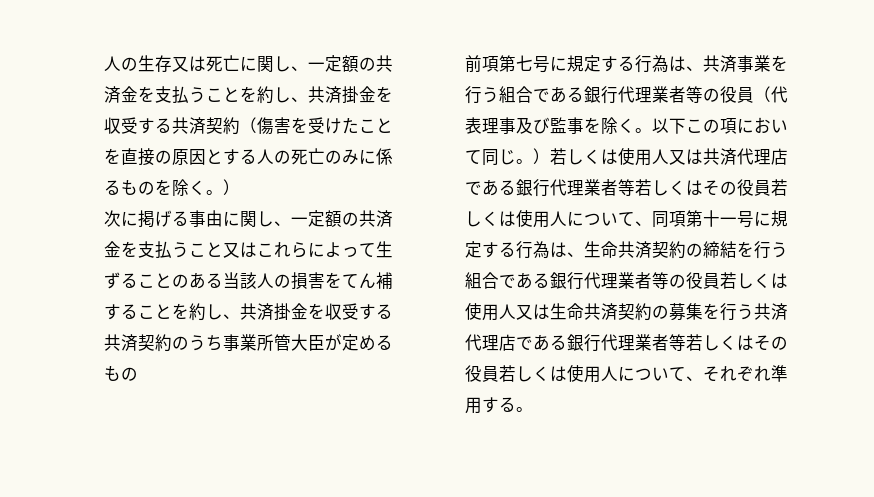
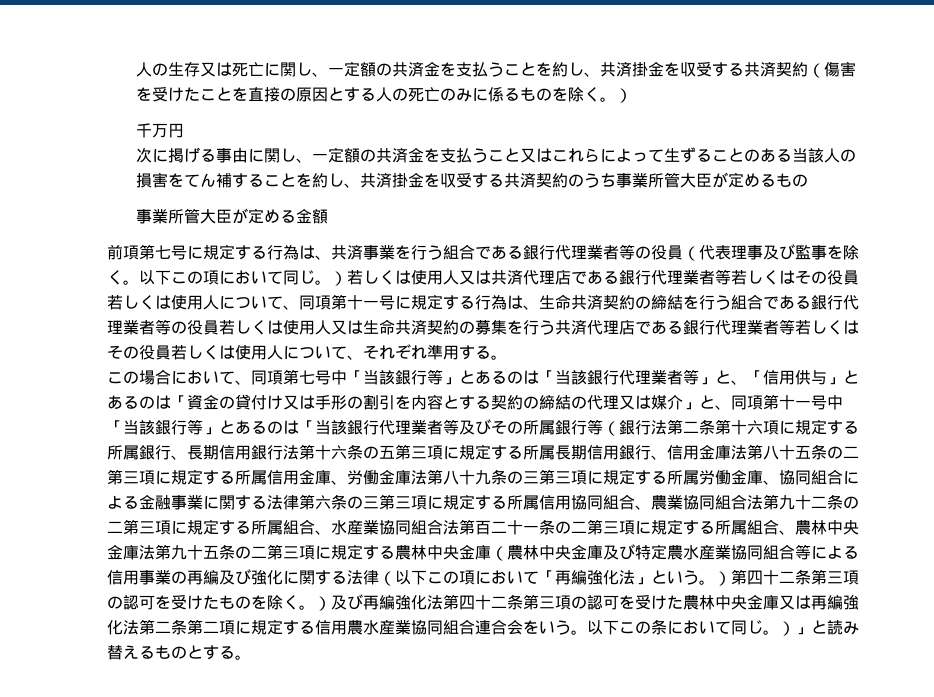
(241, 187) none -> [136,123,185,138] // 千万円
(139, 374) none -> [136,208,329,224] // 事業所管大臣が定める金額
(534, 409) none -> [107,369,860,385] [107,394,844,410] [107,419,860,436] [107,444,860,460] [107,469,860,485] [107,494,860,510] [107,519,860,535] [107,544,860,561] [107,569,860,586] [107,594,860,611] [107,619,860,636] [107,645,252,660] // この場合において、同項第七号中「当該銀行等」とあるのは「当該銀行代理業者等」と、「信用供与」とあるのは「資金の貸付け又は手形の割引を内容とする契約の締結の代理又は媒介」と、同項第十一号中「当該銀行等」とあるのは「当該銀行代理業者等及びその所属銀行等（銀行法第二条第十六項に規定する所属銀行、長期信用銀行法第十六条の五第三項に規定する所属長期信用銀行、信用金庫法第八十五条の二第三項に規定する所属信用金庫、労働金庫法第八十九条の三第三項に規定する所属労働金庫、協同組合による金融事業に関する法律第六条の三第三項に規定する所属信用協同組合、農業協同組合法第九十二条の二第三項に規定する所属組合、水産業協同組合法第百二十一条の二第三項に規定する所属組合、農林中央金庫法第九十五条の二第三項に規定する農林中央金庫（農林中央金庫及び特定農水産業協同組合等による信用事業の再編及び強化に関する法律（以下この項において「再編強化法」という。）第四十二条第三項の認可を受けたものを除く。）及び再編強化法第四十二条第三項の認可を受けた農林中央金庫又は再編強化法第二条第二項に規定する信用農水産業協同組合連合会をいう。以下この条において同じ。）」と読み替えるものとする。

